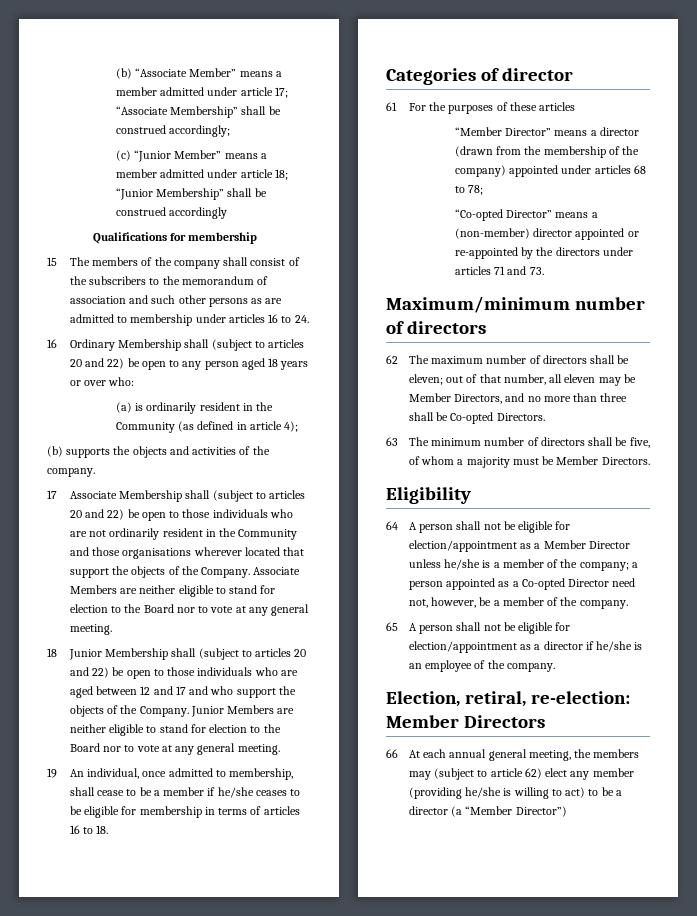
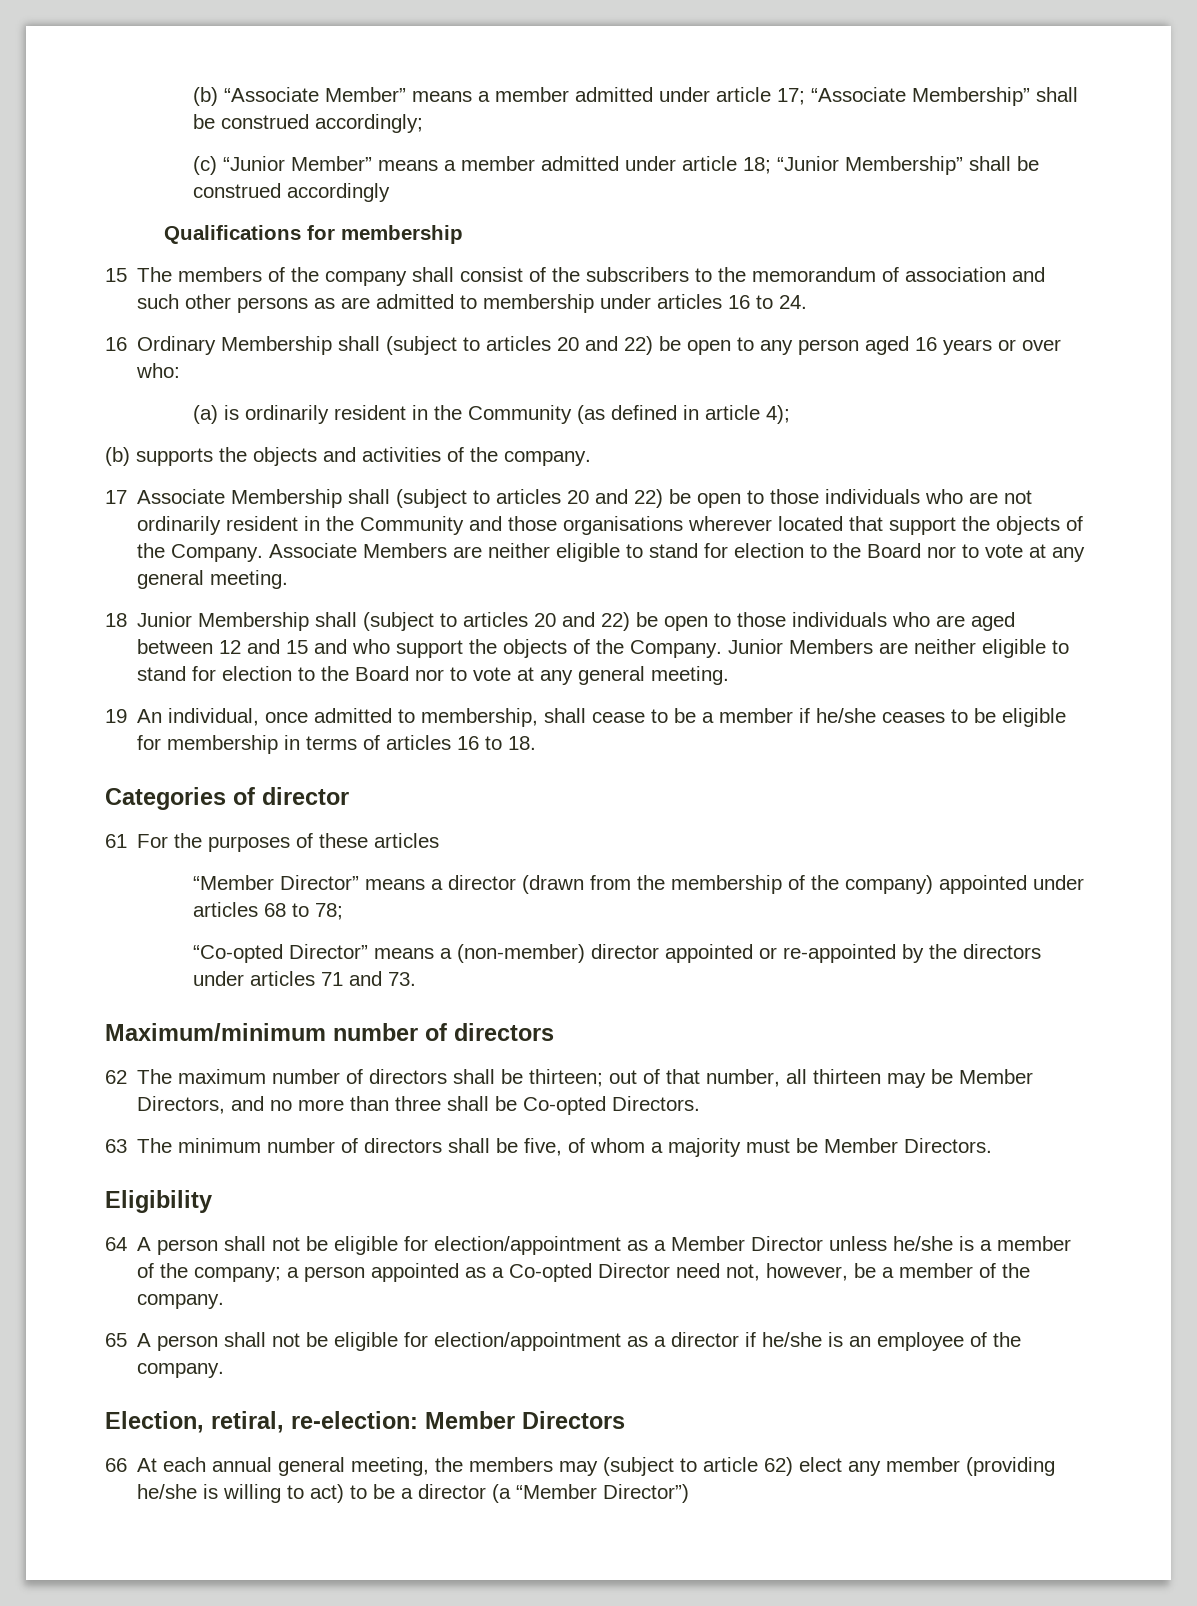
[268,358,279,367] 18 -> [915,337,938,351] 16
[175,686,186,695] 17 -> [286,640,309,654] 15
[408,374,443,385] eleven; -> [529,1069,604,1087] thirteen;
[564,374,596,383] eleven -> [813,1069,882,1084] thirteen

